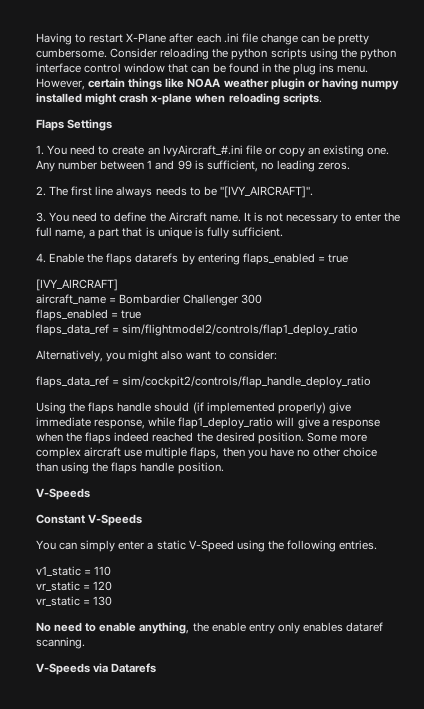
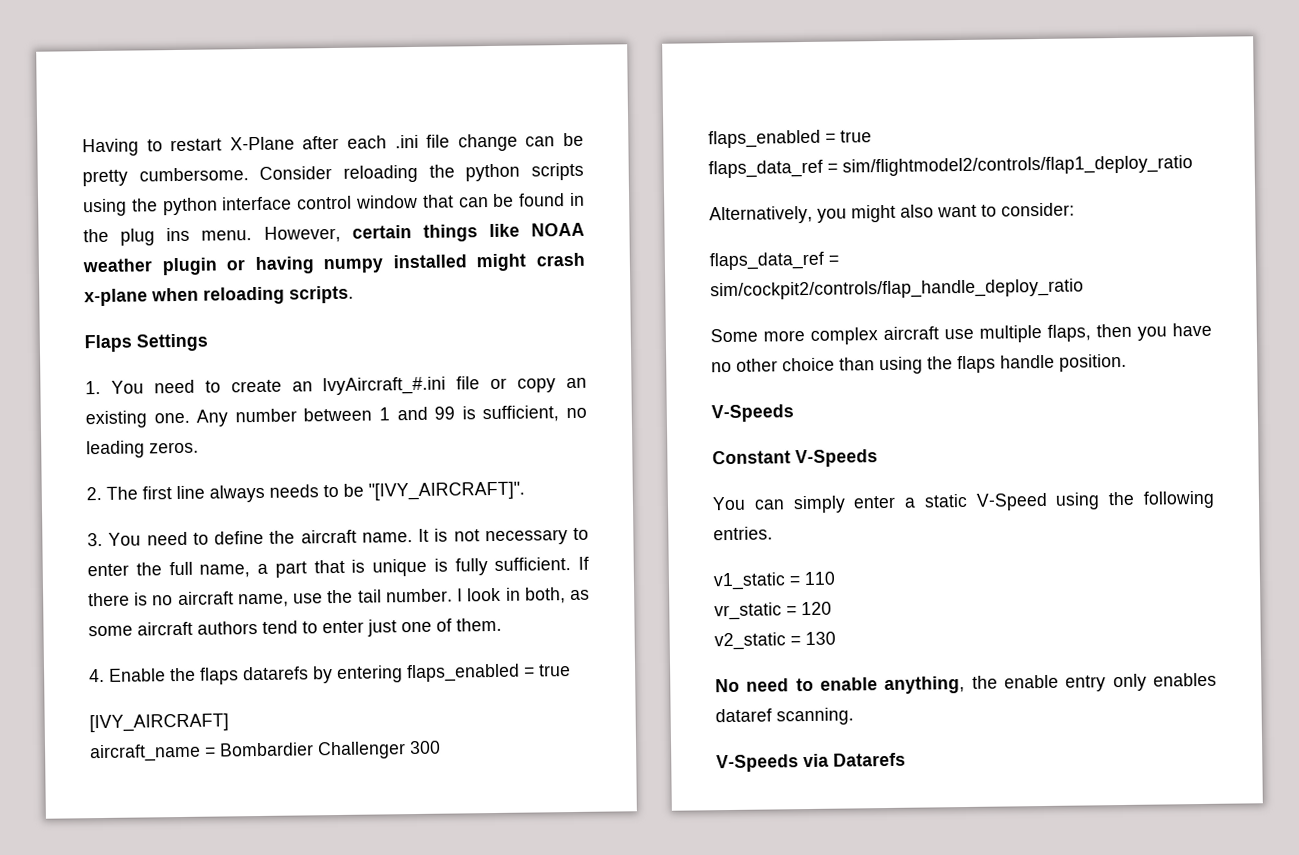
[168,212,207,222] Aircraft -> [300,529,357,544] aircraft
(283, 232) none -> [578,556,589,570] [88,587,590,608] [88,617,502,637] If there is no aircraft name, use the tail number. I look in both, as some aircraft authors tend to enter just one of them.
[36,402,351,414] [36,417,380,429] [36,432,304,444] Using the flaps handle should (if implemented properly) give immediate response, while flap1_deploy_ratio will give a response when the flaps indeed reached the desired position. -> (1084, 289) none
[36,596,80,606] vr_static -> [714,632,786,651] v2_static

